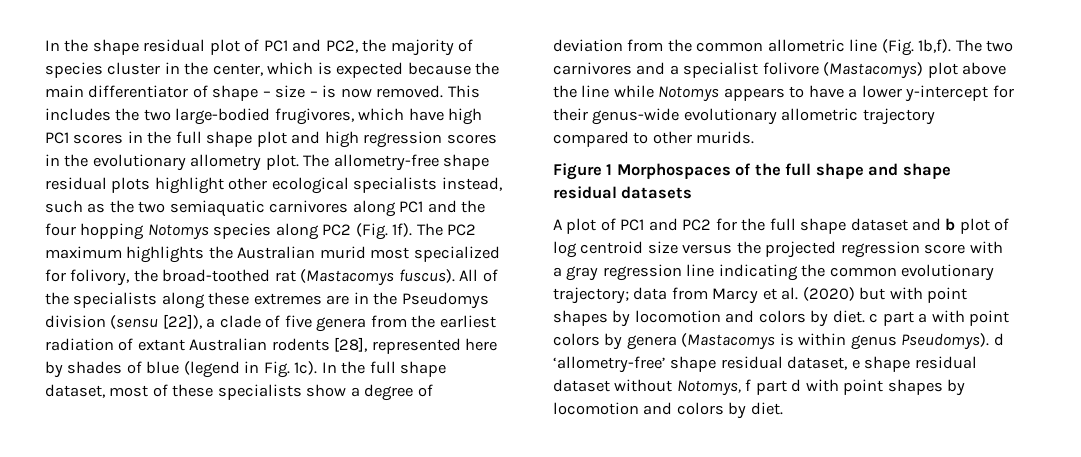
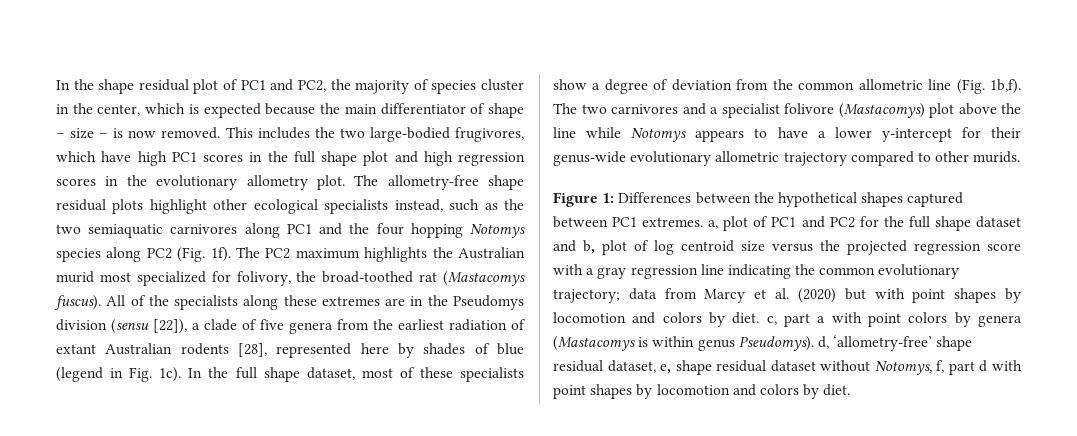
[606,163,951,179] [553,186,693,199] [553,219,563,230] 1 Morphospaces of the full shape and shape residual datasets // A -> [602,192,964,207] [553,216,719,229] 1: Differences between the hypothetical shapes captured between PC1 extremes. a,
[945,218,956,231] b -> [583,240,595,254] b,
[869,313,879,323] c -> [766,316,777,325] c,
[993,333,1004,346] d -> [817,336,829,349] d,
[851,359,860,369] e -> [660,364,672,374] e,
[745,379,752,391] f -> [936,360,945,373] f,

